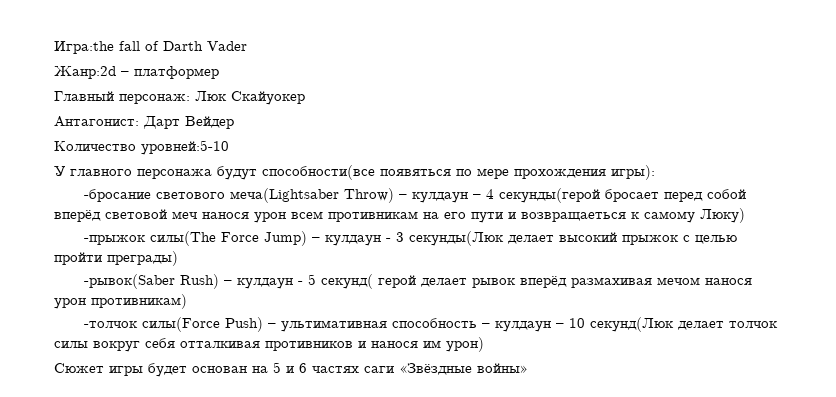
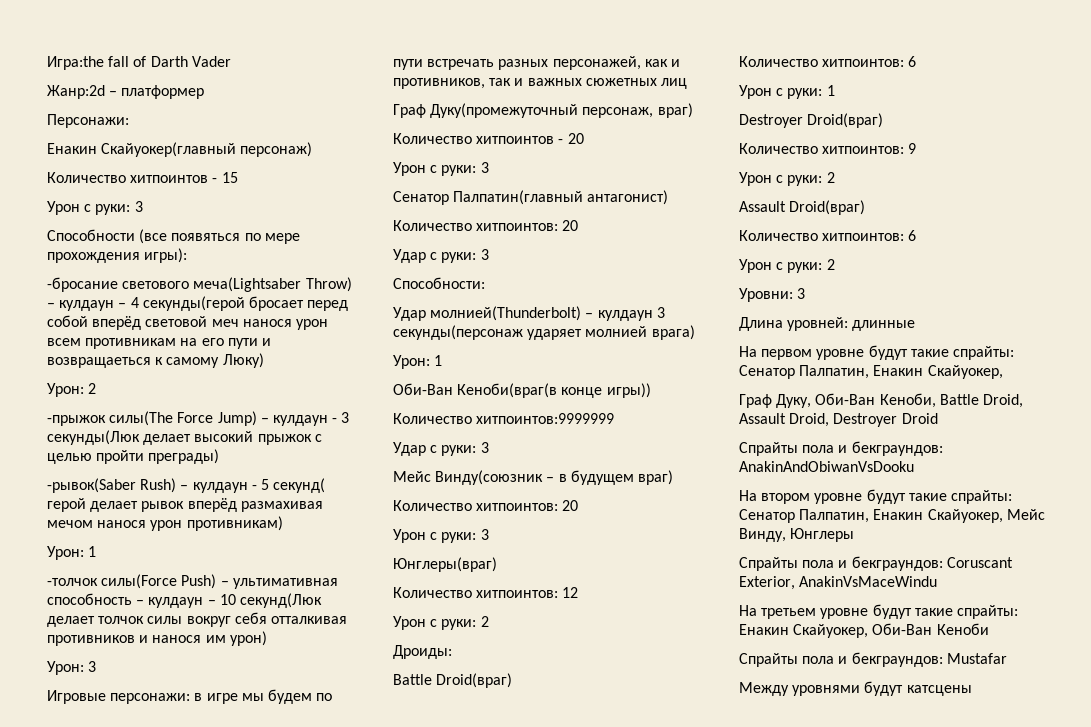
[54,91,305,105] [54,116,234,129] [54,140,229,155] [54,165,375,180] Главный персонаж: Люк Скайуокер // Антагонист: Дарт Вейдер // Количество уровней:5-10 // У главного персонажа будут способности(все -> [47,114,129,128] [47,142,313,157] [47,172,238,183] [47,201,143,215] [47,229,168,244] Персонажи: // Енакин Скайуокер(главный персонаж) // Количество хитпоинтов - 15 // Урон с руки: 3 // Способности (все
(745, 215) none -> [47,383,97,397] // Урон: 2
(187, 301) none -> [47,546,97,560] // Урон: 1
[54,362,528,377] Сюжет игры будет основан на 5 и 6 частях саги «Звёздные войны» -> [47,661,97,675] [47,689,333,704] [393,56,680,70] [393,78,687,89] [393,103,693,118] [393,133,584,144] [393,162,489,176] [393,190,669,205] [393,220,579,231] [393,249,489,263] [393,277,485,289] [393,306,665,321] [393,325,695,340] [393,355,443,369] [393,383,651,398] [393,413,615,424] [393,442,489,456] [393,470,673,485] [393,500,579,511] [393,529,489,543] [393,557,497,572] [393,587,579,598] [393,616,489,630] [393,645,452,659] [393,673,513,688] [739,56,917,67] [739,85,835,99] [739,113,884,128] [739,143,917,154] [739,172,835,186] [739,200,866,215] [739,230,917,241] [739,259,835,273] [739,288,806,302] [739,317,916,331] [739,345,1014,360] [739,365,1003,379] [739,393,1023,408] [739,413,938,427] [739,441,943,456] [739,461,914,472] [739,489,1012,504] [739,509,1045,523] [739,528,855,542] [739,556,1013,571] [739,576,938,590] [739,604,1018,619] [739,623,989,638] [739,652,1007,667] [739,681,972,696] Урон: 3 // Игровые персонажи: в игре мы будем по пути встречать разных персонажей, как и противников, так и важных сюжетных лиц // Граф Дуку(промежуточный персонаж, враг) // Количество хитпоинтов - 20 // Урон с руки: 3 // Сенатор Палпатин(главный антагонист) // Количество хитпоинтов: 20 // Удар с руки: 3 // Способности: // Удар молнией(Thunderbolt) – кулдаун 3 секунды(персонаж ударяет молнией врага) // Урон: 1 // Оби-Ван Кеноби(враг(в конце игры)) // Количество хитпоинтов:9999999 // Удар с руки: 3 // Мейс Винду(союзник – в будущем враг) // Количество хитпоинтов: 20 // Урон с руки: 3 // Юнглеры(враг) // Количество хитпоинтов: 12 // Урон с руки: 2 // Дроиды: // Battle Droid(враг) // Количество хитпоинтов: 6 // Урон с руки: 1 // Destroyer Droid(враг) // Количество хитпоинтов: 9 // Урон с руки: 2 // Assault Droid(враг) // Количество хитпоинтов: 6 // Урон с руки: 2 // Уровни: 3 // Длина уровней: длинные // На первом уровне будут такие спрайты: Сенатор Палпатин, Енакин Скайуокер, // Граф Дуку, Оби-Ван Кеноби, Battle Droid, Assault Droid, Destroyer Droid // Спрайты пола и бекграундов: AnakinAndObiwanVsDooku // На втором уровне будут такие спрайты: Сенатор Палпатин, Енакин Скайуокер, Мейс Винду, Юнглеры // Спрайты пола и бекграундов: Coruscant Exterior, AnakinVsMaceWindu // На третьем уровне будут такие спрайты: Енакин Скайуокер, Оби-Ван Кеноби // Спрайты пола и бекграундов: Mustafar // Между уровнями будут катсцены

